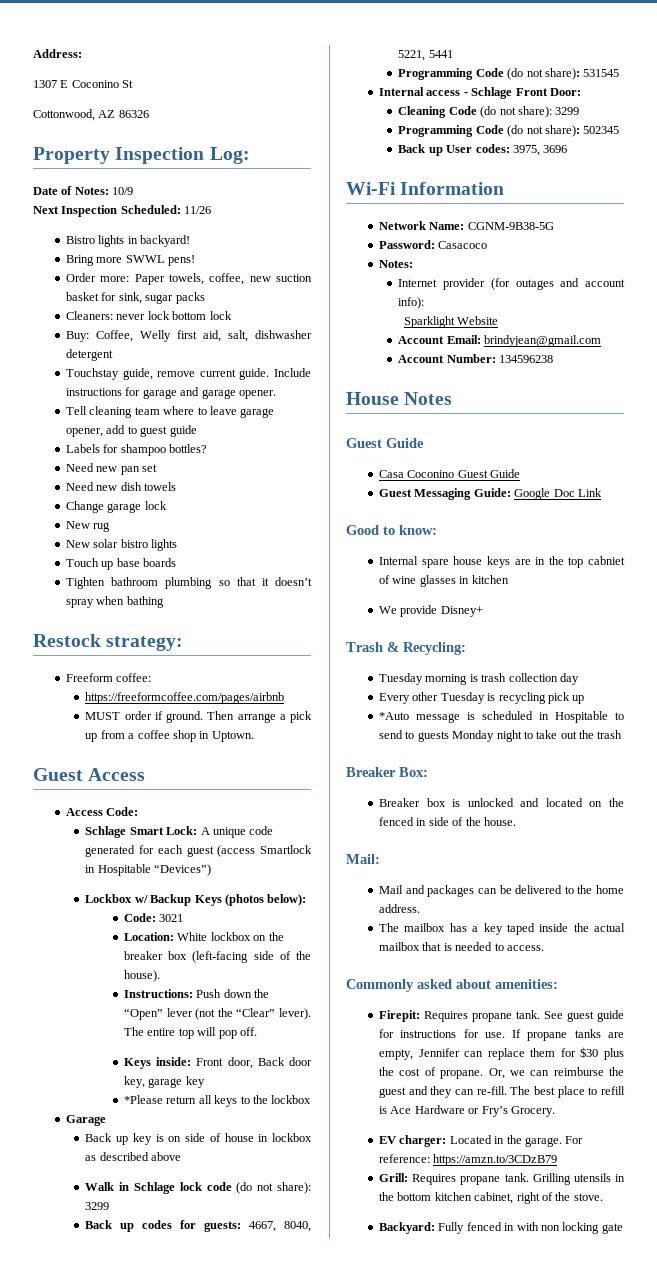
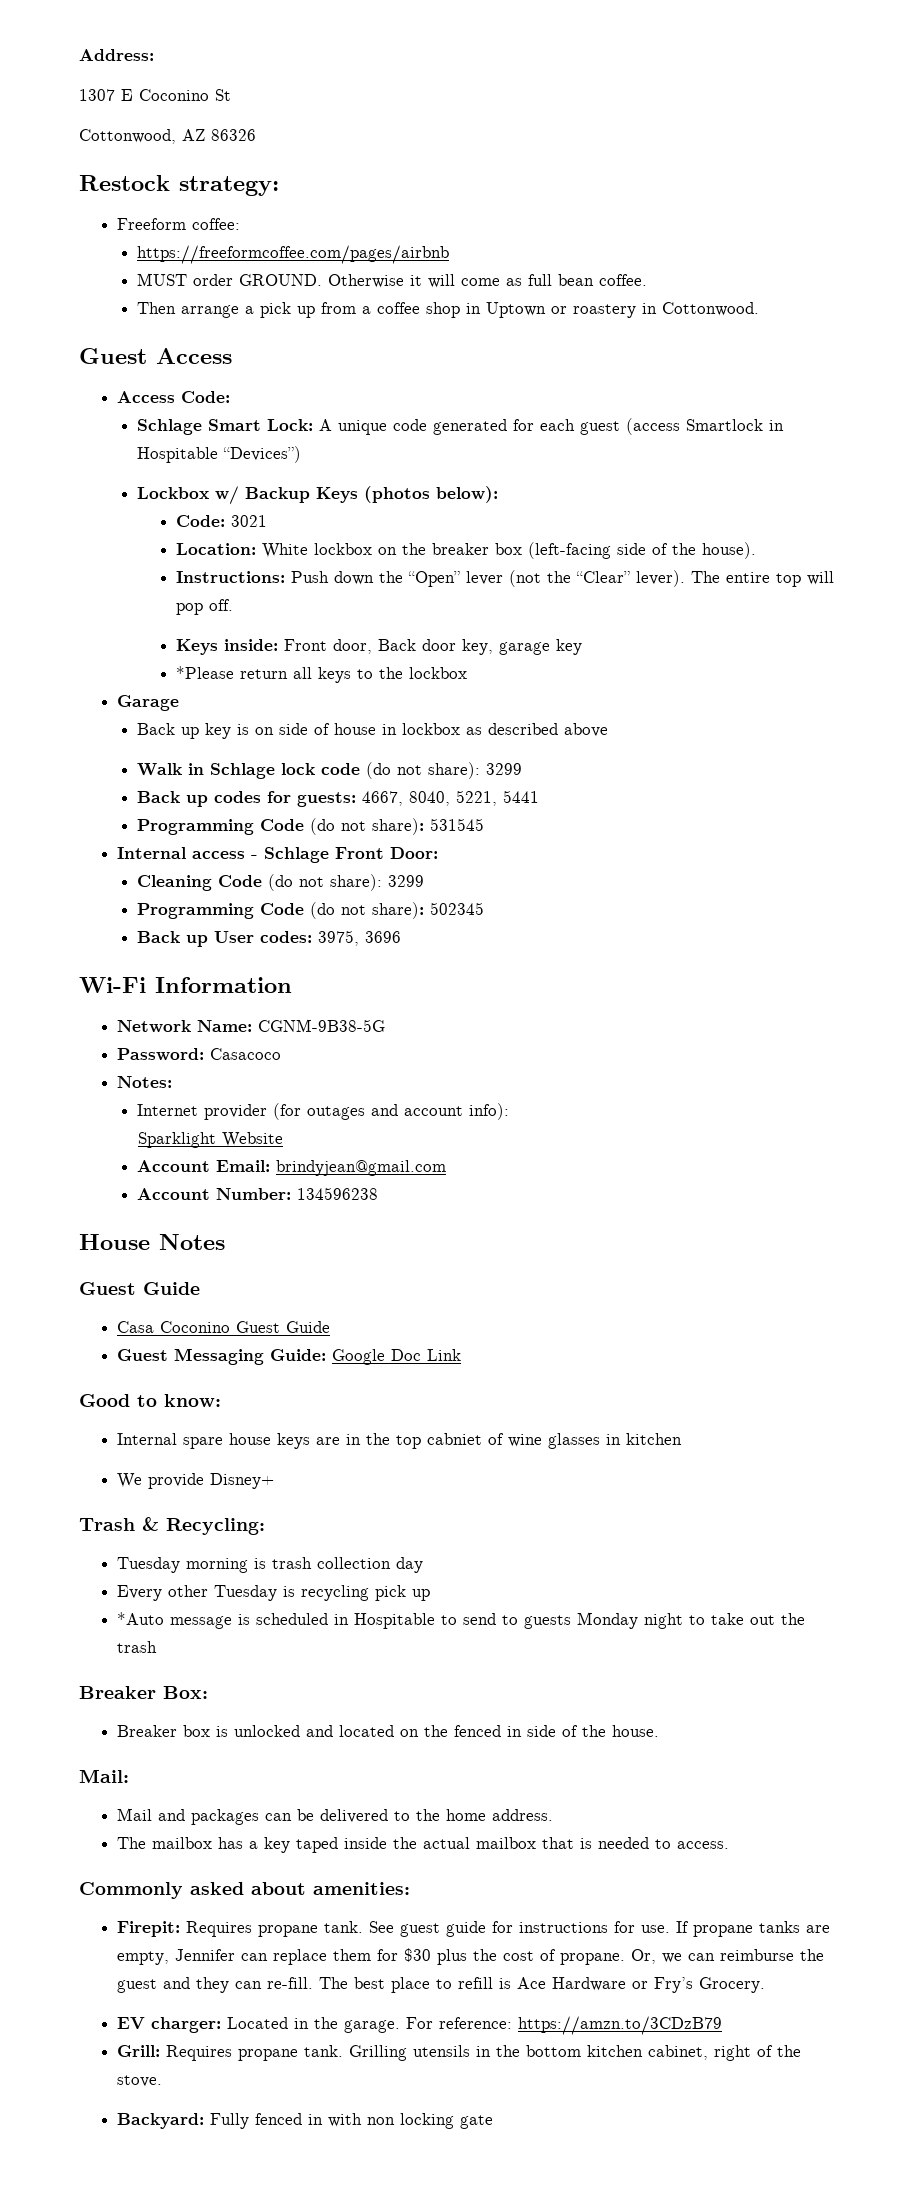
[33,147,250,164] [33,186,134,195] [33,205,212,217] [66,235,191,247] [66,255,196,266] [66,273,312,285] [66,292,205,304] [66,311,232,320] [66,330,313,342] [66,349,114,361] [66,368,311,380] [66,387,276,399] [66,406,275,418] [66,425,197,437] [66,444,208,456] [66,463,158,475] [66,482,177,491] [66,501,167,513] [66,521,111,532] [66,539,178,551] [66,558,177,570] [66,577,312,589] [66,596,164,608] // Property Inspection Log: // Date of Notes: 10/9 // Next Inspection Scheduled: 11/26 // Bistro lights in backyard! // Bring more SWWL pens! // Order more: Paper towels, coffee, new suction basket for sink, sugar packs // Cleaners: never lock bottom lock // Buy: Coffee, Welly first aid, salt, dishwasher detergent // Touchstay guide, remove current guide. Include instructions for garage and garage opener. // Tell cleaning team where to leave garage opener, add to guest guide // Labels for shampoo bottles? // Need new pan set // Need new dish towels // Change garage lock // New rug // New solar bistro lights // Touch up base boards // Tighten bathroom plumbing so that it doesn’t spray when bathing -> (256, 135) none
[154,711,204,723] if ground. -> [238,274,647,288] GROUND. Otherwise it will come as full bean coffee. //
[211,731,254,742] Uptown. -> [485,302,759,318] Uptown or roastery in Cottonwood.

